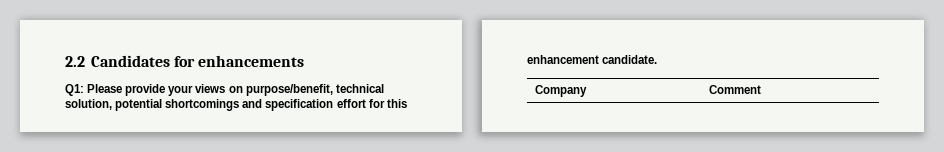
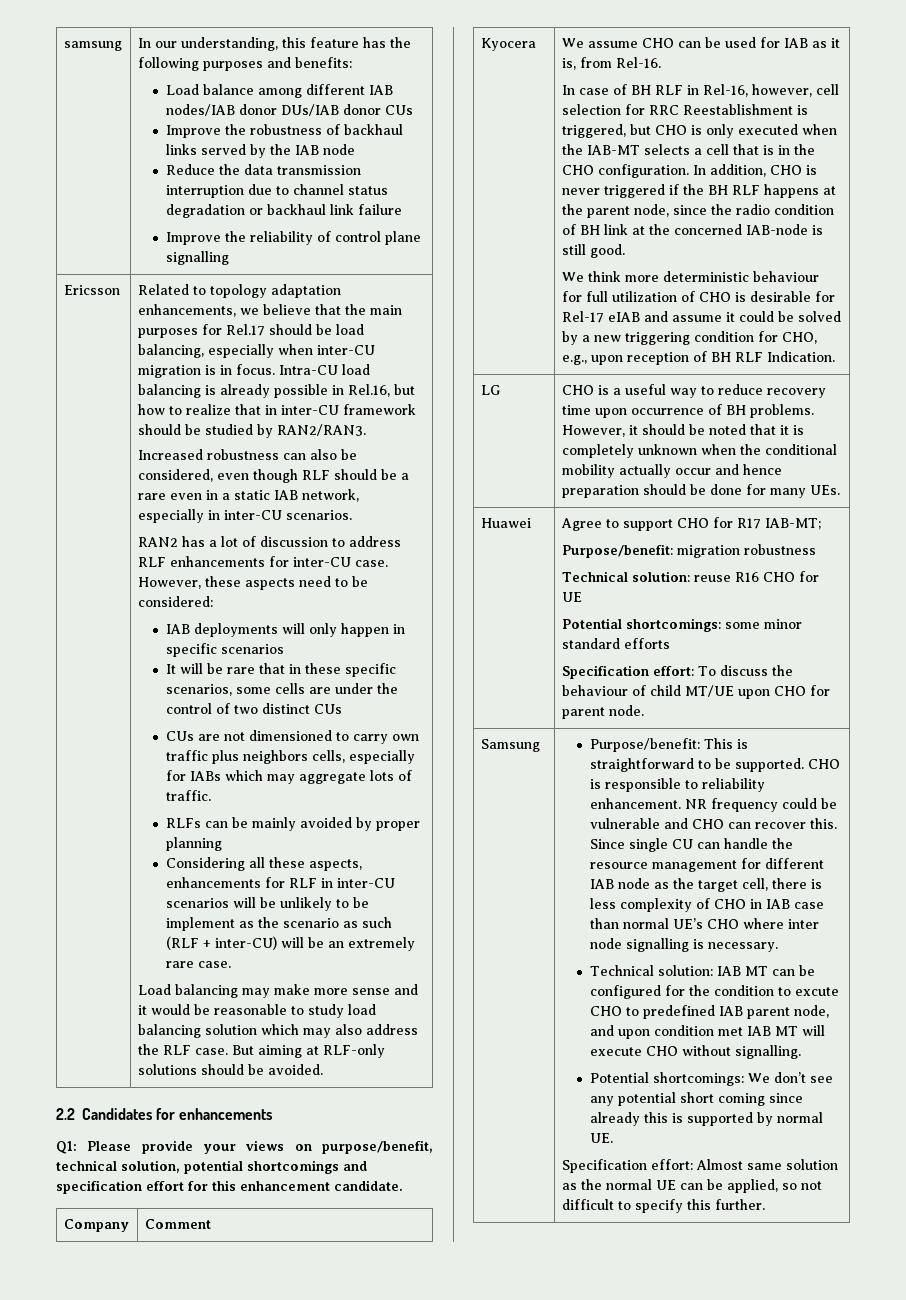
(65, 61) none -> [63,41,122,51] [137,37,411,51] [137,57,352,71] [165,84,393,98] [165,104,413,116] [165,124,403,138] [165,144,355,158] [165,164,361,175] [165,184,388,198] [165,204,402,218] [165,231,421,245] [165,251,229,265] [63,285,120,295] [137,284,341,298] [137,304,402,317] [137,324,364,338] [137,344,375,358] [137,364,370,378] [137,384,415,398] [137,404,416,415] [137,424,366,438] [137,449,357,460] [137,469,409,483] [137,489,359,502] [137,509,352,523] [137,536,401,547] [137,556,388,567] [137,576,368,590] [137,596,213,607] [165,623,405,637] [165,643,284,657] [165,663,396,677] [165,683,398,696] [165,703,342,714] [165,730,419,744] [165,750,415,764] [165,770,412,784] [165,790,211,801] [165,817,420,831] [165,837,222,851] [165,857,362,871] [165,877,395,888] [165,897,369,911] [165,917,392,931] [165,936,415,951] [165,961,231,968] [137,984,418,998] [137,1004,376,1018] [137,1024,418,1038] [137,1044,385,1058] [137,1064,323,1075] samsung | In our understanding, this feature has the following purposes and benefits: // Load balance among different IAB nodes/IAB donor DUs/IAB donor CUs // Improve the robustness of backhaul links served by the IAB node // Reduce the data transmission interruption due to channel status degradation or backhaul link failure // Improve the reliability of control plane signalling // Ericsson | Related to topology adaptation enhancements, we believe that the main purposes for Rel.17 should be load balancing, especially when inter-CU migration is in focus. Intra-CU load balancing is already possible in Rel.16, but how to realize that in inter-CU framework should be studied by RAN2/RAN3. // Increased robustness can also be considered, even though RLF should be a rare even in a static IAB network, especially in inter-CU scenarios. // RAN2 has a lot of discussion to address RLF enhancements for inter-CU case. However, these aspects need to be considered: // IAB deployments will only happen in specific scenarios // It will be rare that in these specific scenarios, some cells are under the control of two distinct CUs // CUs are not dimensioned to carry own traffic plus neighbors cells, especially for IABs which may aggregate lots of traffic. // RLFs can be mainly avoided by proper planning // Considering all these aspects, enhancements for RLF in inter-CU scenarios will be unlikely to be implement as the scenario as such (RLF + inter-CU) will be an extremely rare case. // Load balancing may make more sense and it would be reasonable to study load balancing solution which may also address the RLF case. But aiming at RLF-only solutions should be avoided. //
(762, 89) none -> [480,38,536,51] [561,37,840,48] [561,57,661,70] [561,84,839,97] [561,104,808,115] [561,124,837,138] [561,144,815,155] [561,164,817,178] [561,184,836,198] [561,204,834,218] [561,224,823,235] [561,244,625,258] [561,271,819,282] [561,291,835,302] [561,311,841,323] [561,331,817,345] [561,351,835,365] [480,385,500,395] [561,384,826,398] [561,404,814,418] [561,424,804,437] [561,444,837,458] [561,464,782,478] [561,484,840,498] [480,518,531,528] [560,517,821,531] [561,544,816,558] [561,571,819,582] [561,592,582,602] [561,618,802,632] [561,638,670,649] [561,665,793,679] [561,685,830,699] [561,705,644,719] [480,739,540,752] [589,738,748,752] [589,758,840,772] [589,778,765,792] [589,798,837,812] [589,818,837,829] [589,838,793,852] [589,858,824,872] [589,878,822,892] [589,898,824,912] [589,918,819,929] [589,938,778,952] [589,965,815,976] [589,985,839,999] [589,1005,829,1019] [589,1025,825,1039] [589,1045,801,1059] [589,1072,833,1086] [589,1092,803,1106] [589,1112,823,1126] [589,1133,613,1143] [561,1159,838,1173] [561,1179,822,1193] [561,1199,765,1213] // Kyocera | We assume CHO can be used for IAB as it is, from Rel-16. // In case of BH RLF in Rel-16, however, cell selection for RRC Reestablishment is triggered, but CHO is only executed when the IAB-MT selects a cell that is in the CHO configuration. In addition, CHO is never triggered if the BH RLF happens at the parent node, since the radio condition of BH link at the concerned IAB-node is still good. // We think more deterministic behaviour for full utilization of CHO is desirable for Rel-17 eIAB and assume it could be solved by a new triggering condition for CHO, e.g., upon reception of BH RLF Indication. // LG | CHO is a useful way to reduce recovery time upon occurrence of BH problems. However, it should be noted that it is completely unknown when the conditional mobility actually occur and hence preparation should be done for many UEs. // Huawei | Agree to support CHO for R17 IAB-MT; // Purpose/benefit: migration robustness // Technical solution: reuse R16 CHO for UE // Potential shortcomings: some minor standard efforts // Specification effort: To discuss the behaviour of child MT/UE upon CHO for parent node. // Samsung | Purpose/benefit: This is straightforward to be supported. CHO is responsible to reliability enhancement. NR frequency could be vulnerable and CHO can recover this. Since single CU can handle the resource management for different IAB node as the target cell, there is less complexity of CHO in IAB case than normal UE’s CHO where inter node signalling is necessary. // Technical solution: IAB MT can be configured for the condition to excute CHO to predefined IAB parent node, and upon condition met IAB MT will execute CHO without signalling. // Potential shortcomings: We don’t see any potential short coming since already this is supported by normal UE. // Specification effort: Almost same solution as the normal UE can be applied, so not difficult to specify this further.

